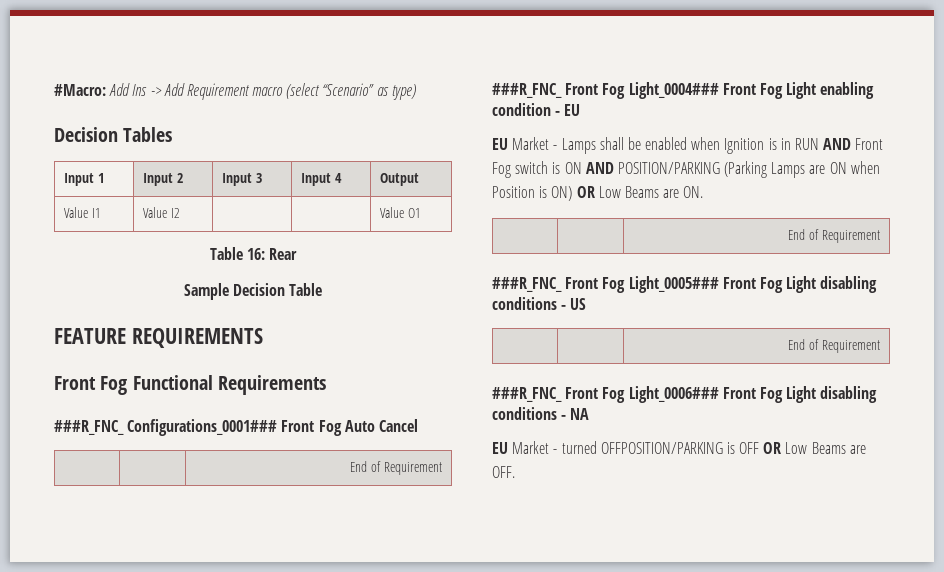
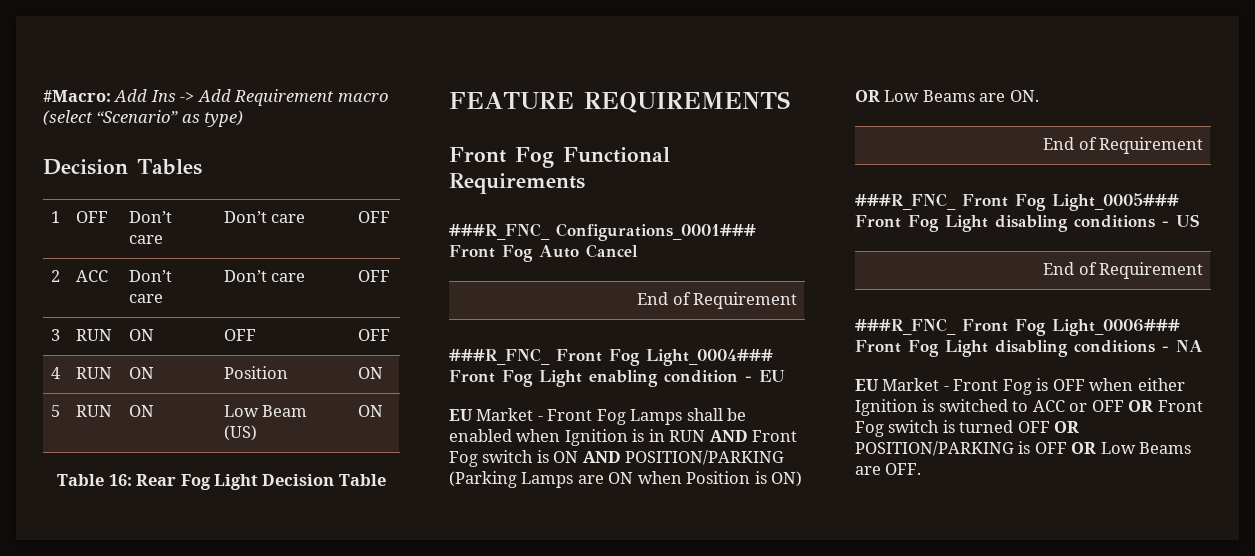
[64,173,105,186] [143,173,184,186] [222,173,263,186] [301,173,343,186] [380,173,420,186] [64,207,102,218] [143,207,181,218] [380,207,422,218] Input 1 | Input 2 | Input 3 | Input 4 | Output // Value I1 | Value I2 | | | Value O1 -> [50,211,60,223] [75,211,108,223] [128,211,172,223] [128,235,163,244] [223,211,306,223] [357,211,390,223] [50,270,60,282] [75,270,108,282] [128,270,172,282] [128,294,163,303] [223,270,306,282] [357,270,390,282] [50,329,60,341] [75,329,112,341] [128,329,154,341] [223,329,256,341] [357,329,390,341] [50,367,60,379] [75,367,112,379] [128,367,154,379] [223,366,288,379] [357,367,383,379] [50,405,60,417] [75,405,112,417] [128,405,154,417] [223,405,308,417] [223,425,257,441] [357,405,383,417] 1 | OFF | Don’t care | Don’t care | OFF // 2 | ACC | Don’t care | Don’t care | OFF // 3 | RUN | ON | OFF | OFF // 4 | RUN | ON | Position | ON // 5 | RUN | ON | Low Beam (US) | ON
[183,283,229,300] // Sample -> [180,474,258,490] Fog Light
(558, 147) none -> [547,409,626,425] Front Fog
[561,441,723,454] turned OFFPOSITION/PARKING -> [953,378,1185,395] [855,399,1203,416] [855,420,1080,437] [855,441,1014,456] Front Fog is OFF when either Ignition is switched to ACC or OFF OR Front Fog switch is turned OFF OR POSITION/PARKING

